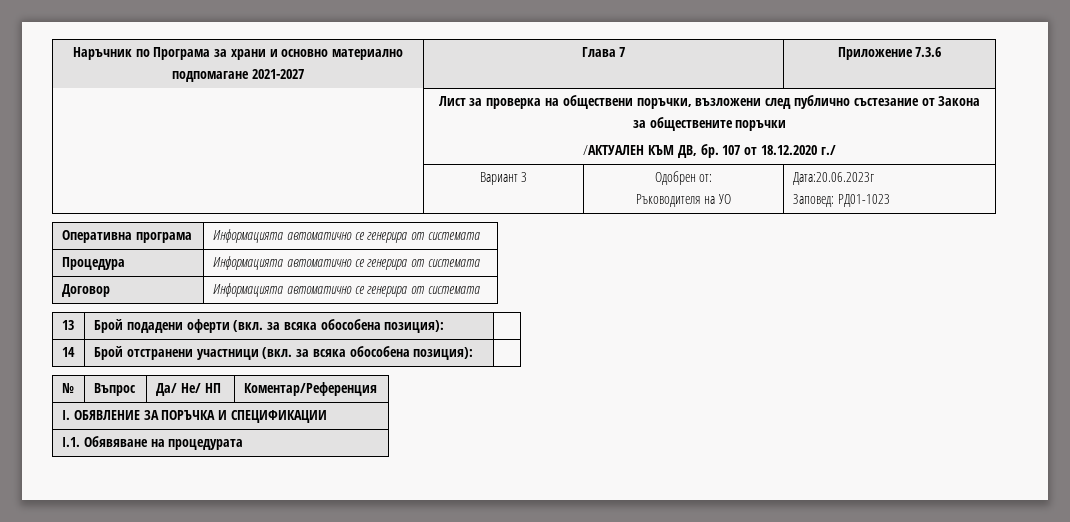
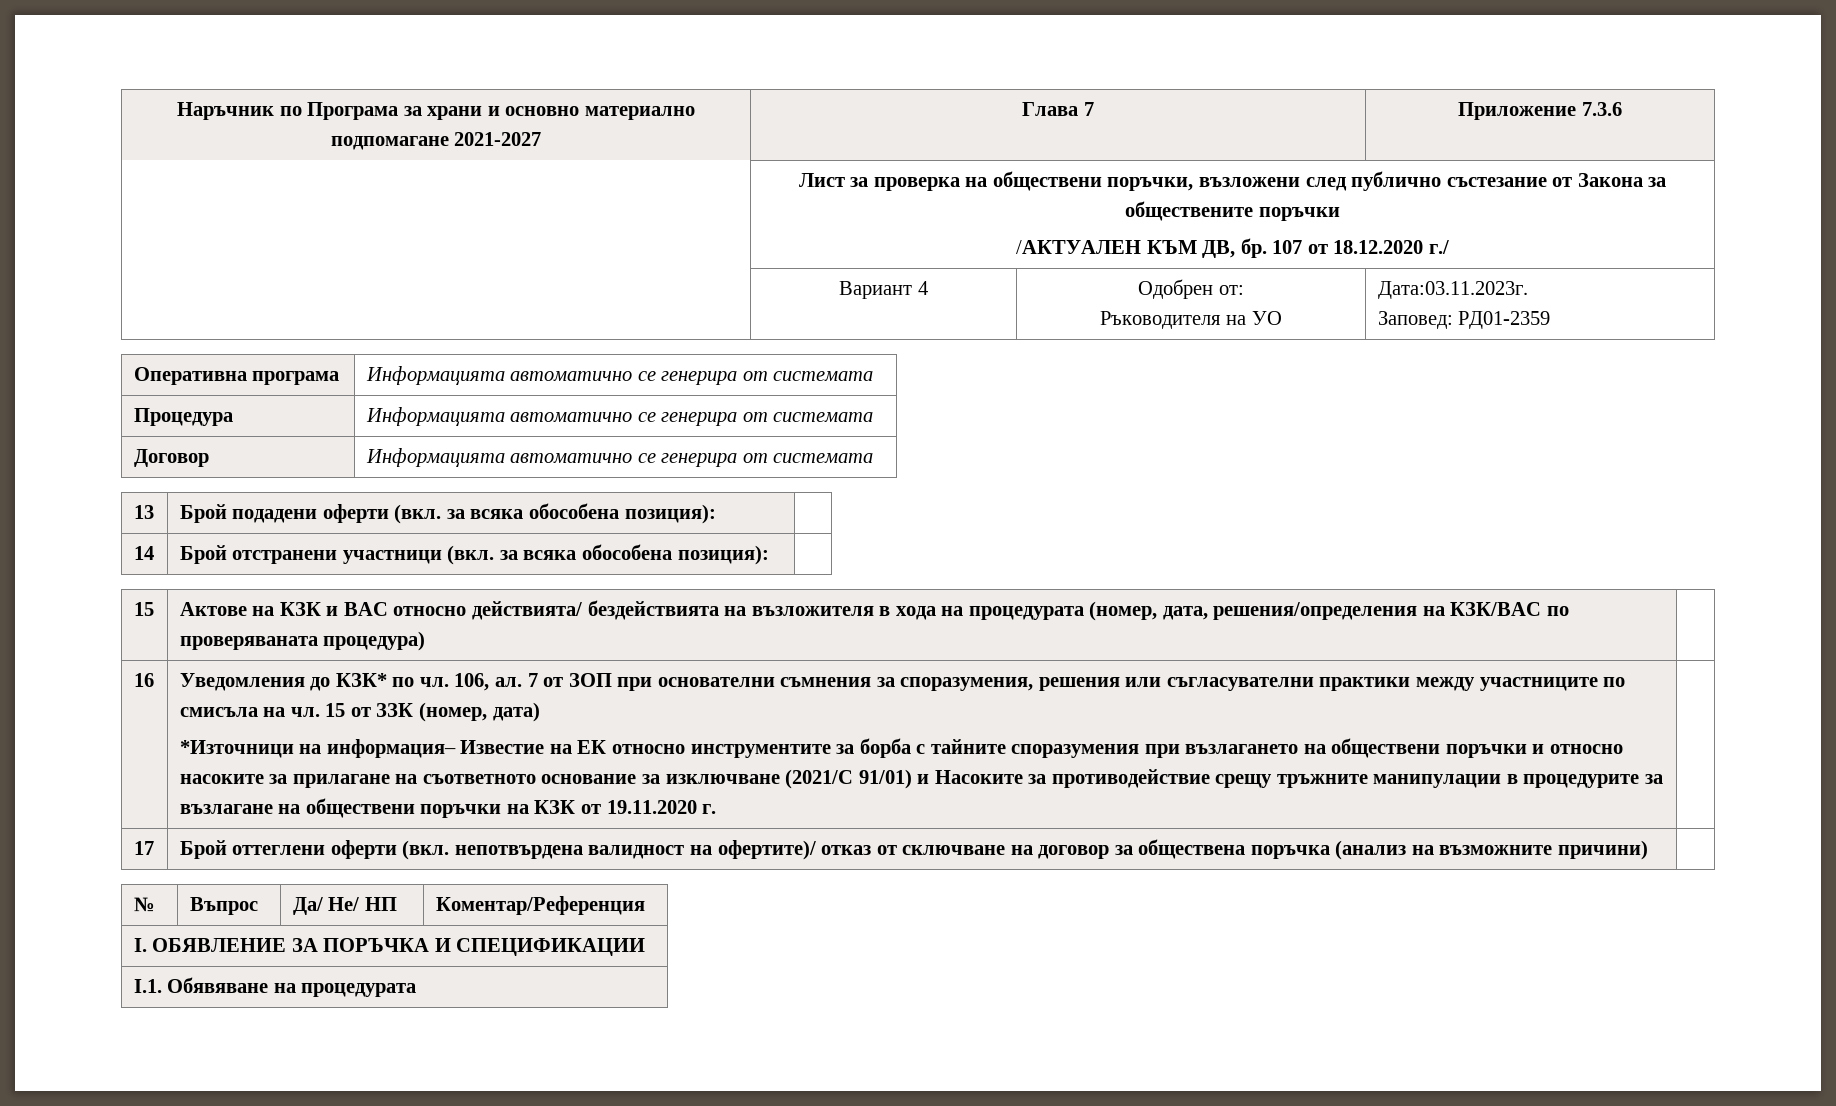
[521,172,528,182] 3 -> [917,281,928,295] 4
[792,172,874,185] Дата:20.06.2023г -> [1377,281,1528,299] Дата:03.11.2023г.
[837,194,890,207] РД01-1023 -> [1458,311,1551,329] РД01-2359
(474, 353) none -> [133,602,154,616] [179,600,1569,621] [179,631,426,651] [133,673,154,687] [179,673,1626,691] [179,702,540,722] [179,738,1623,758] [179,769,1663,789] [179,798,717,818] [133,841,154,855] [179,839,1648,860] // 15 | Актове на КЗК и ВАС относно действията/ бездействията на възложителя в хода на процедурата (номер, дата, решения/определения на КЗК/ВАС по проверяваната процедура) | // 16 | Уведомления до КЗК* по чл. 106, ал. 7 от ЗОП при основателни съмнения за споразумения, решения или съгласувателни практики между участниците по смисъла на чл. 15 от ЗЗК (номер, дата) // *Източници на информация– Известие на ЕК относно инструментите за борба с тайните споразумения при възлагането на обществени поръчки и относно насоките за прилагане на съответното основание за изключване (2021/C 91/01) и Насоките за противодействие срещу тръжните манипулации в процедурите за възлагане на обществени поръчки на КЗК от 19.11.2020 г. | // 17 | Брой оттеглени оферти (вкл. непотвърдена валидност на офертите)/ отказ от сключване на договор за обществена поръчка (анализ на възможните причини) |

